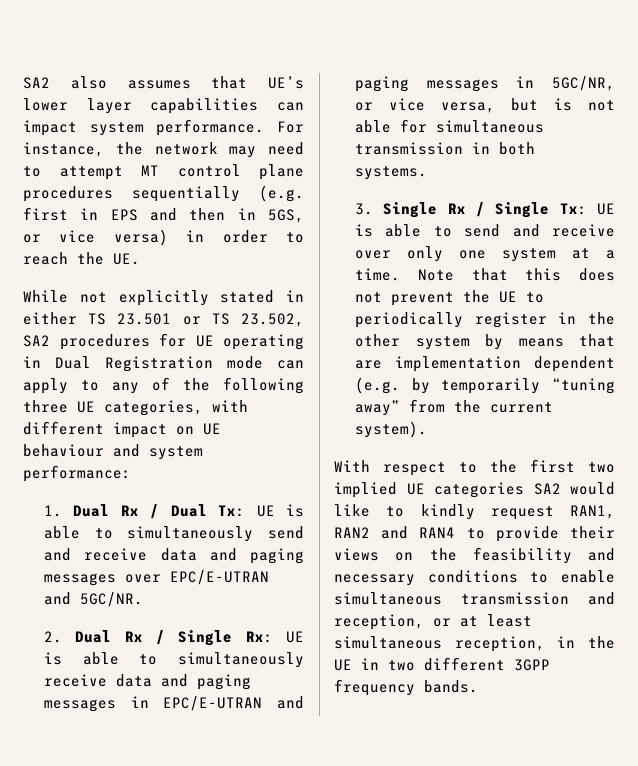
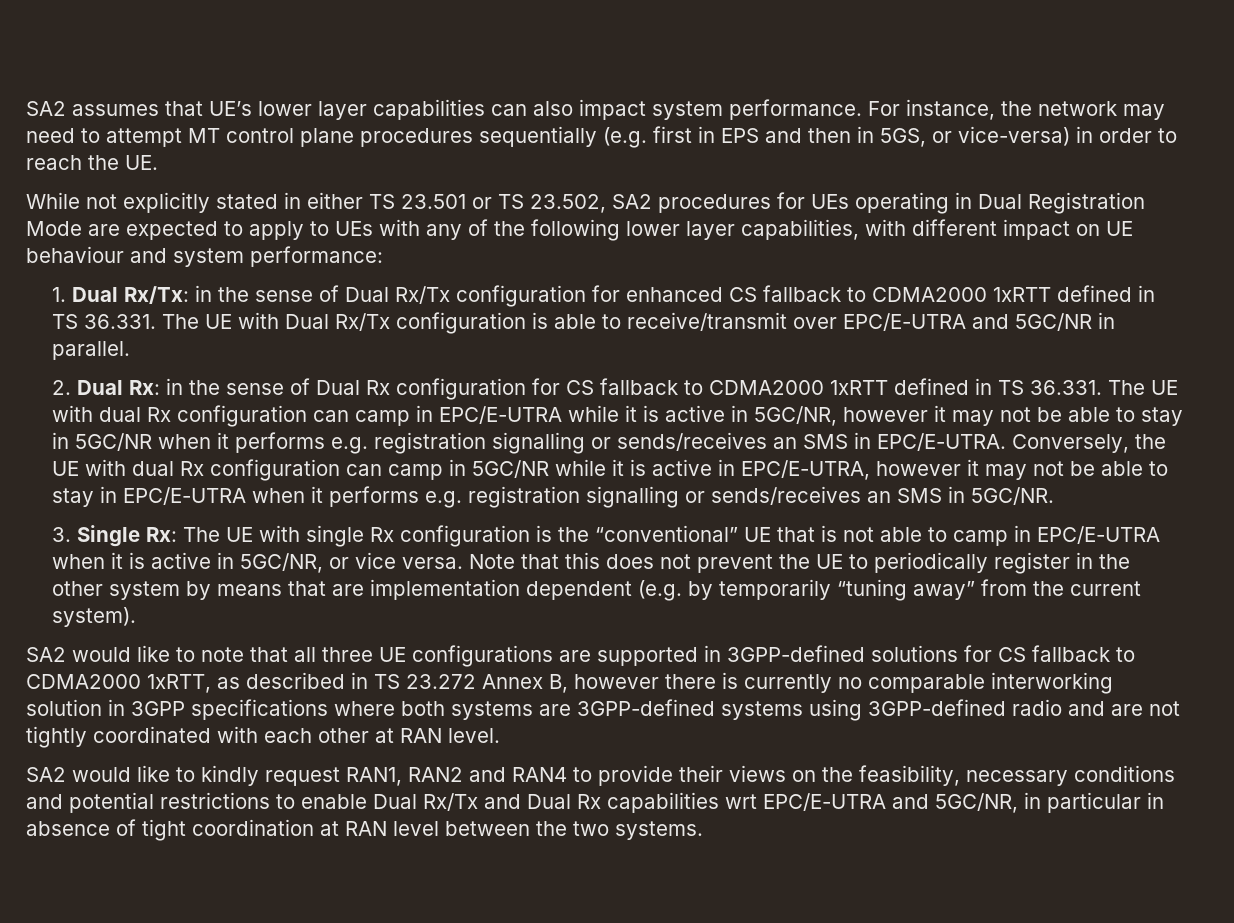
[23,76,107,89] SA2 also -> [26,101,66,116] SA2
(304, 106) none -> [533,101,573,116] also
[59,229,168,246] vice versa) -> [958,126,1070,146] vice-versa)
[195,335,214,347] UE -> [811,194,849,209] UEs
[227,356,304,369] [23,378,99,394] mode can apply to -> [26,219,420,240] Mode are expected to apply to UEs with
[23,400,203,416] three UE categories, -> [626,219,859,240] lower layer capabilities,
[120,504,304,519] [44,526,304,542] [44,548,304,564] [44,570,270,586] [44,592,144,607] [44,630,304,646] [44,652,304,668] [44,674,252,690] [44,696,304,712] [355,76,615,92] [355,98,615,113] [355,119,545,133] [355,142,536,155] [355,166,428,180] [355,202,615,218] [355,224,615,237] [355,246,615,262] [355,268,401,281] Rx / Dual Tx: UE is able to simultaneously send and receive data and paging messages over EPC/E-UTRAN and 5GC/NR. // 2. Dual Rx / Single Rx: UE is able to simultaneously receive data and paging messages in EPC/E-UTRAN and paging messages in 5GC/NR, or vice versa, but is not able for simultaneous transmission in both systems. // 3. Single Rx / Single Tx: UE is able to send and receive over only one system at a time. -> [124,285,1156,307] [52,312,1116,334] [52,341,131,360] [52,378,1179,400] [52,405,1184,427] [52,432,1167,454] [52,459,1169,481] [52,486,1055,508] [52,525,1161,547] [52,552,464,573] Rx/Tx: in the sense of Dual Rx/Tx configuration for enhanced CS fallback to CDMA2000 1xRTT defined in TS 36.331. The UE with Dual Rx/Tx configuration is able to receive/transmit over EPC/E-UTRA and 5GC/NR in parallel. // 2. Dual Rx: in the sense of Dual Rx configuration for CS fallback to CDMA2000 1xRTT defined in TS 36.331. The UE with dual Rx configuration can camp in EPC/E-UTRA while it is active in 5GC/NR, however it may not be able to stay in 5GC/NR when it performs e.g. registration signalling or sends/receives an SMS in EPC/E-UTRA. Conversely, the UE with dual Rx configuration can camp in 5GC/NR while it is active in EPC/E-UTRA, however it may not be able to stay in EPC/E-UTRA when it performs e.g. registration signalling or sends/receives an SMS in 5GC/NR. // 3. Single Rx: The UE with single Rx configuration is the “conventional” UE that is not able to camp in EPC/E-UTRA when it is active in 5GC/NR, or vice versa.
[334,459,615,476] [334,482,524,498] With respect to the first two implied UE categories -> [26,645,1135,667] [26,672,1113,694] [26,699,1180,721] [26,726,500,748] SA2 would like to note that all three UE configurations are supported in 3GPP-defined solutions for CS fallback to CDMA2000 1xRTT, as described in TS 23.272 Annex B, however there is currently no comparable interworking solution in 3GPP specifications where both systems are 3GPP-defined systems using 3GPP-defined radio and are not tightly coordinated with each other at RAN level. //
[472,547,615,564] [334,570,615,586] [334,592,615,605] [334,614,532,630] [334,636,615,652] [334,657,550,671] [334,679,478,696] feasibility and necessary conditions to enable simultaneous transmission and reception, or at least simultaneous reception, in the UE in two different 3GPP frequency bands. -> [859,765,1175,786] [26,792,1164,813] [26,819,703,841] feasibility, necessary conditions and potential restrictions to enable Dual Rx/Tx and Dual Rx capabilities wrt EPC/E-UTRA and 5GC/NR, in particular in absence of tight coordination at RAN level between the two systems.

